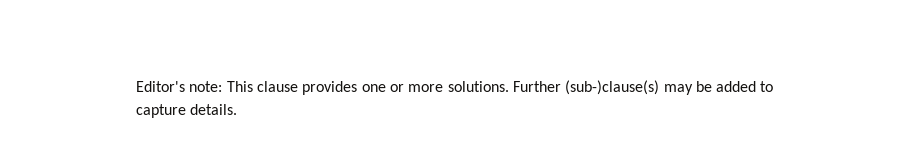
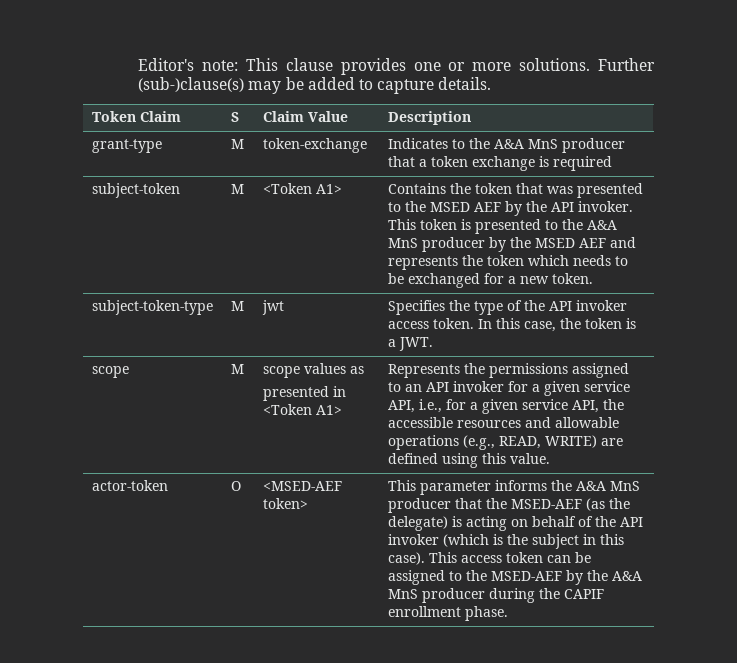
(238, 109) none -> [91,111,181,122] [230,112,239,122] [262,111,348,122] [387,111,471,125] [91,139,162,153] [230,139,244,149] [262,138,367,153] [387,138,625,153] [387,156,612,171] [91,183,180,198] [230,184,244,194] [262,183,342,194] [387,183,643,198] [387,201,633,216] [387,219,617,234] [387,237,636,252] [387,255,628,270] [387,273,593,288] [91,300,213,315] [230,301,244,311] [261,300,284,315] [387,300,627,315] [387,318,636,332] [387,337,433,351] [91,366,129,378] [230,364,244,374] [262,363,364,378] [262,386,346,401] [262,404,342,415] [387,363,629,378] [387,381,630,396] [387,399,624,414] [387,417,619,428] [387,435,623,450] [387,453,550,468] [91,480,168,491] [230,481,241,491] [262,481,342,491] [262,498,308,509] [387,480,640,495] [387,498,630,513] [387,516,643,531] [387,534,624,549] [387,552,591,565] [387,570,642,585] [387,588,604,603] [387,606,508,621] // Token Claim | S | Claim Value | Description // grant-type | M | token-exchange | Indicates to the A&A MnS producer that a token exchange is required // subject-token | M | <Token A1> | Contains the token that was presented to the MSED AEF by the API invoker. This token is presented to the A&A MnS producer by the MSED AEF and represents the token which needs to be exchanged for a new token. // subject-token-type | M | jwt | Specifies the type of the API invoker access token. In this case, the token is a JWT. // scope | M | scope values as // presented in <Token A1> | Represents the permissions assigned to an API invoker for a given service API, i.e., for a given service API, the accessible resources and allowable operations (e.g., READ, WRITE) are defined using this value. // actor-token | O | <MSED-AEF token> | This parameter informs the A&A MnS producer that the MSED-AEF (as the delegate) is acting on behalf of the API invoker (which is the subject in this case). This access token can be assigned to the MSED-AEF by the A&A MnS producer during the CAPIF enrollment phase.

